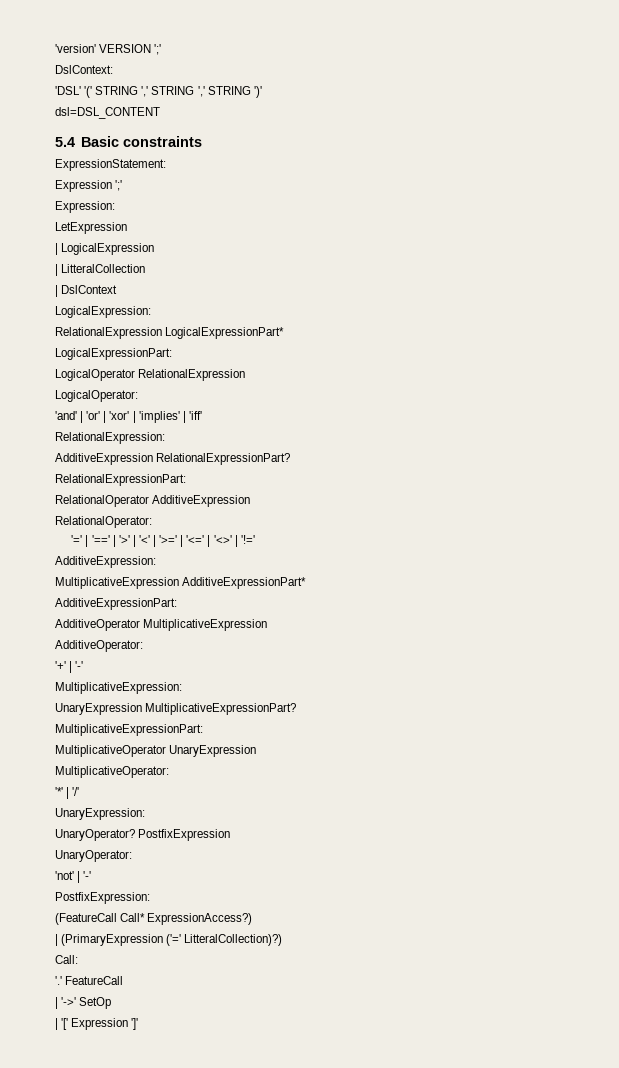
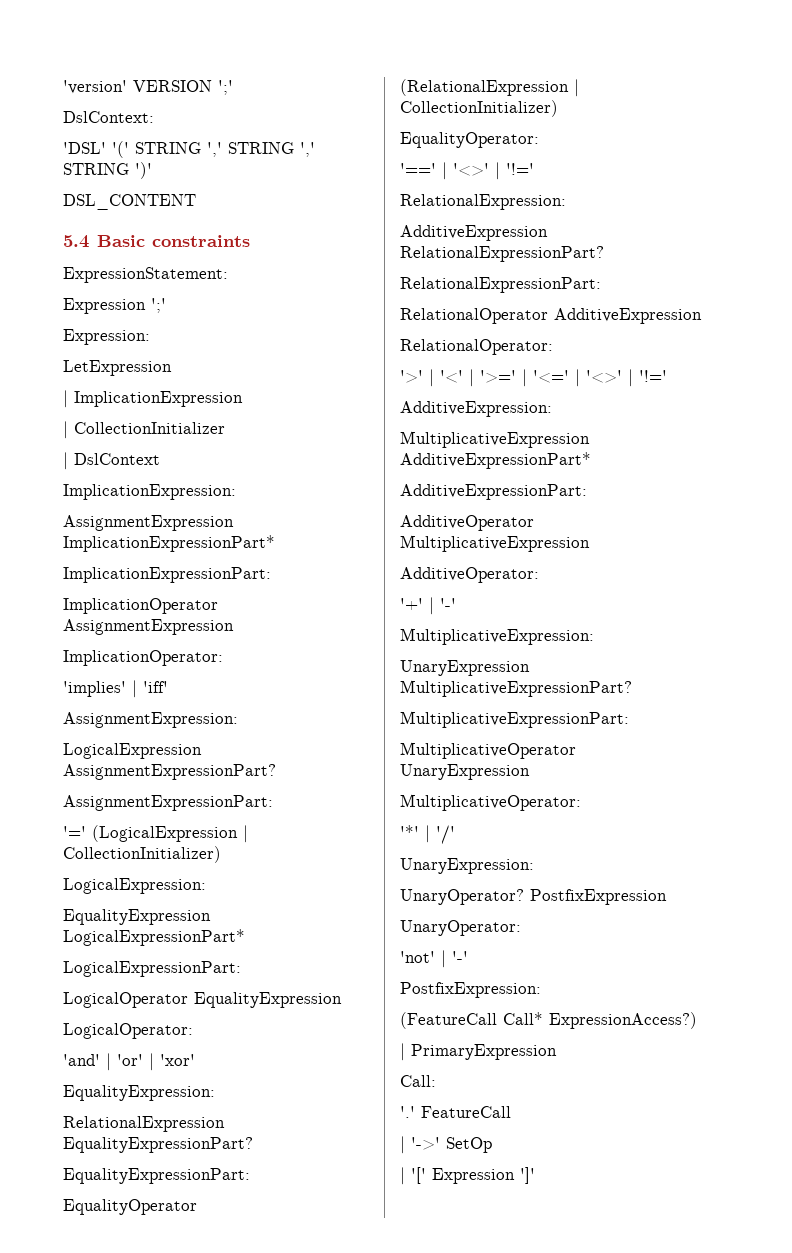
[55,107,160,119] dsl=DSL_CONTENT -> [63,194,196,210] DSL_CONTENT
[61,243,155,255] [55,264,146,276] LogicalExpression // | LitteralCollection -> [74,391,243,407] [63,421,225,439] ImplicationExpression // | CollectionInitializer
(118, 289) none -> [63,484,236,500] [63,515,234,531] [63,535,275,552] [63,567,271,583] [63,598,218,614] [63,619,234,635] [63,650,223,666] [63,680,168,698] [63,712,238,728] [63,743,202,759] [63,764,276,780] [63,795,273,811] [63,825,248,843] [63,846,221,863] // ImplicationExpression: // AssignmentExpression ImplicationExpressionPart* // ImplicationExpressionPart: // ImplicationOperator AssignmentExpression // ImplicationOperator: // 'implies' | 'iff' // AssignmentExpression: // LogicalExpression AssignmentExpressionPart? // AssignmentExpressionPart: // '=' (LogicalExpression | CollectionInitializer)
[55,327,162,339] RelationalExpression -> [63,909,211,925] EqualityExpression
[138,369,246,381] RelationalExpression -> [194,992,342,1008] EqualityExpression
[132,411,202,423] | 'implies' | 'iff' -> [63,1085,215,1101] [63,1116,225,1132] [63,1137,253,1153] [63,1168,250,1184] [63,1199,197,1215] [400,79,579,97] [400,100,558,117] [400,132,539,148] [400,162,534,180] // EqualityExpression: // RelationalExpression EqualityExpressionPart? // EqualityExpressionPart: // EqualityOperator (RelationalExpression | CollectionInitializer) // EqualityOperator: // '==' | '<>' | '!='
[71,535,116,547] '=' | '==' | -> (553, 347) none
[61,934,283,946] (PrimaryExpression ('=' LitteralCollection)?) -> [411,1044,557,1060] PrimaryExpression

